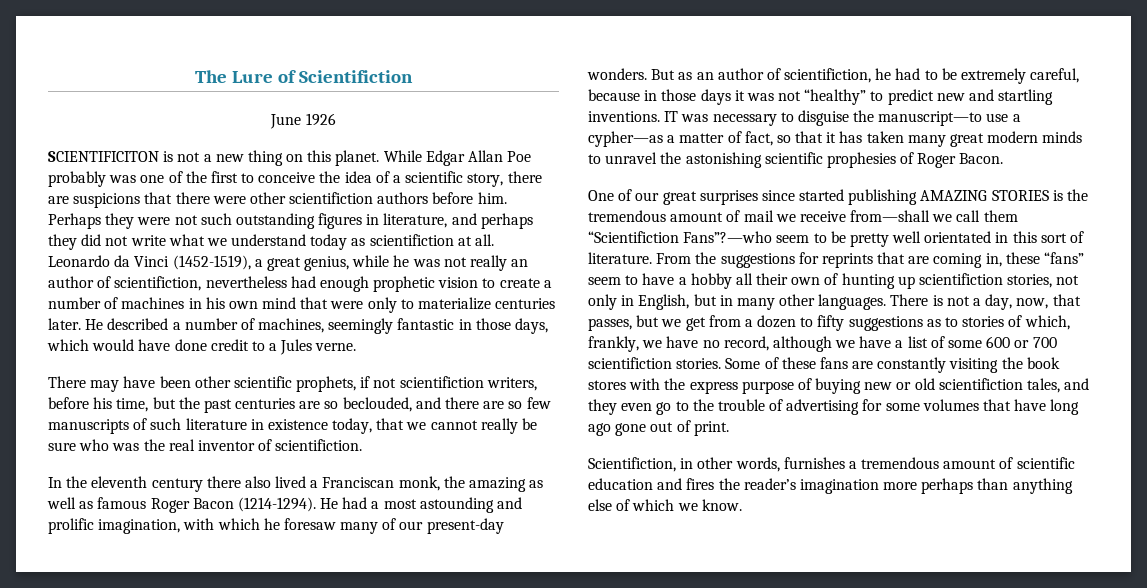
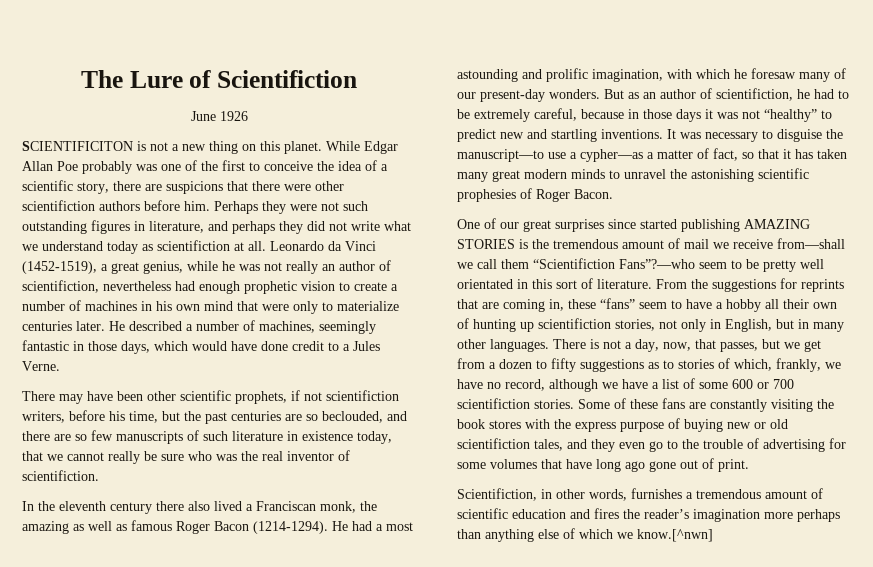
[315,343,357,351] verne. -> [22,361,60,371] Verne.
[664,111,679,122] IT -> [667,129,676,139] It
[701,499,742,511] know. -> [637,529,713,542] know.[^nwn]

